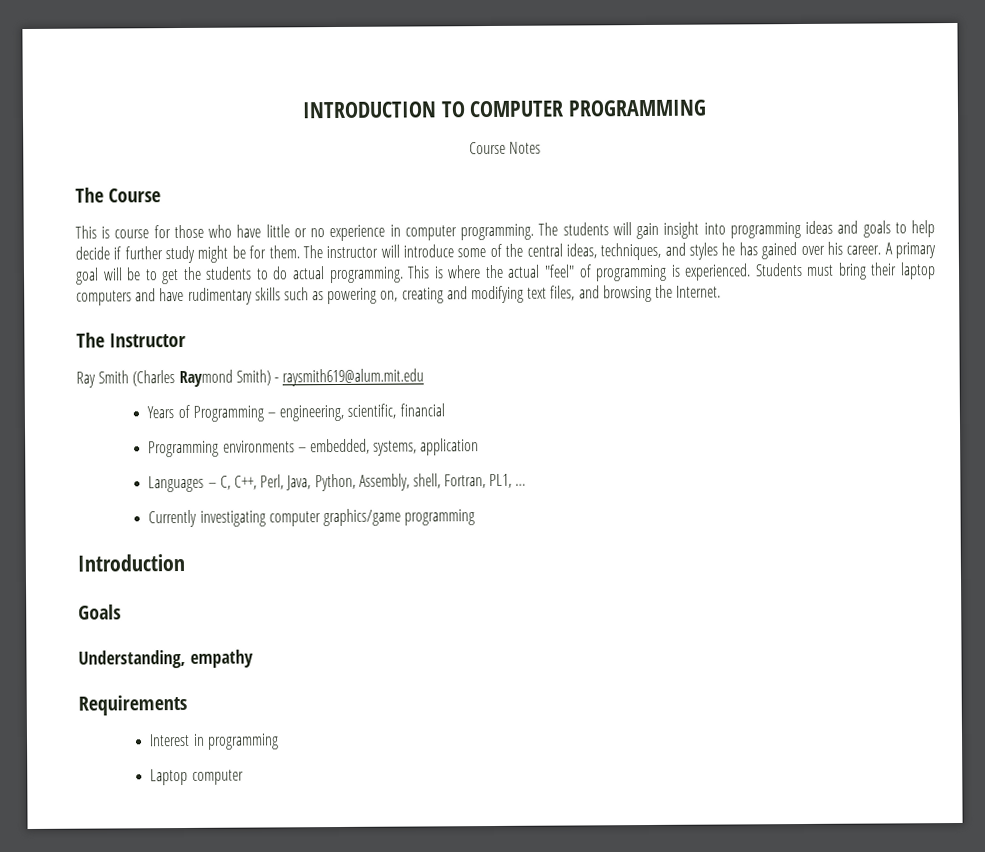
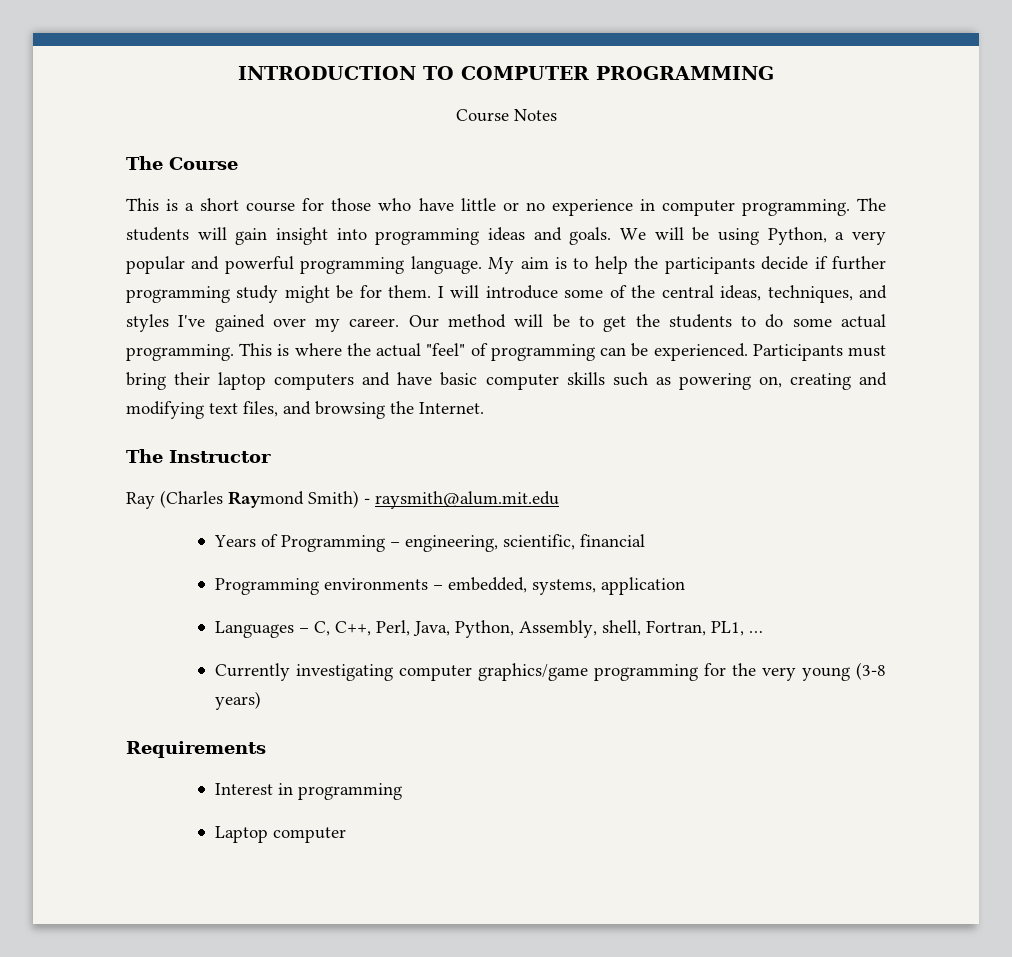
(111, 232) none -> [185,198,240,211] a short
[862,220,936,238] goals to help -> [569,227,886,245] [126,256,755,274] goals. We will be using Python, a very popular and powerful programming language. My aim is to help the participants
(163, 253) none -> [126,286,230,303] programming
[302,245,379,259] The instructor -> [437,286,444,298] I
[721,241,936,260] [75,267,99,285] he has gained over his career. A primary goal -> [178,314,507,332] I've gained over my career. Our method
(289, 273) none -> [792,318,832,327] some
[670,262,803,281] is experienced. Students -> [600,343,843,361] can be experienced. Participants
[187,287,253,305] rudimentary -> [440,372,559,390] basic computer
[98,370,130,384] Smith -> (155, 500) none
[282,368,425,387] raysmith619@alum.mit.edu -> [375,491,559,509] raysmith@alum.mit.edu
[77,553,185,572] [78,604,121,620] [78,649,254,669] // Introduction // Goals // Understanding, empathy -> [703,662,886,681] [214,691,261,710] for the very young (3-8 years)

